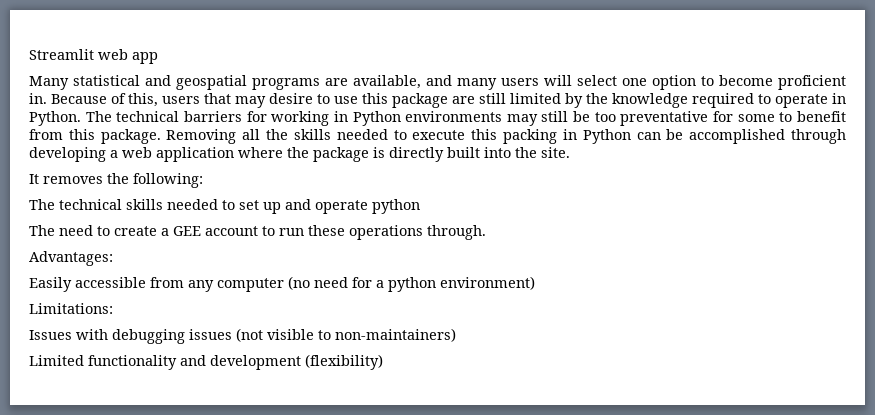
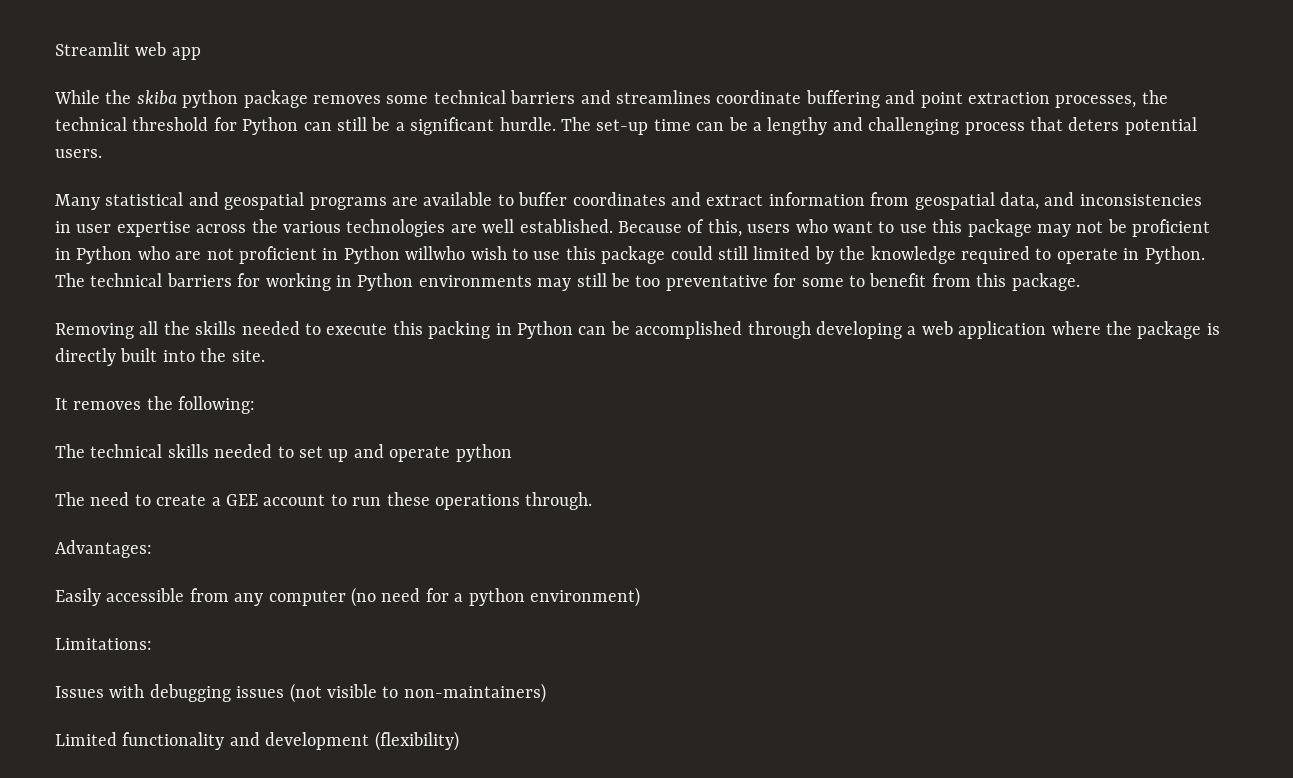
(158, 58) none -> [54,90,1168,108] [55,117,1197,135] [55,149,102,158] // While the skiba python package removes some technical barriers and streamlines coordinate buffering and point extraction processes, the technical threshold for Python can still be a significant hurdle. The set-up time can be a lengthy and challenging process that deters potential users.
[353,75,846,90] [29,93,47,104] available, and many users will select one option to become proficient in. -> [423,192,1202,210] [55,219,613,237] available to buffer coordinates and extract information from geospatial data, and inconsistencies in user expertise across the various technologies are well established.
[204,93,475,108] that may desire to use this package are -> [795,219,1211,237] [55,246,713,264] who want to use this package may not be proficient in Python who are not proficient in Python willwho wish to use this package could
(161, 136) none -> (1080, 282) //

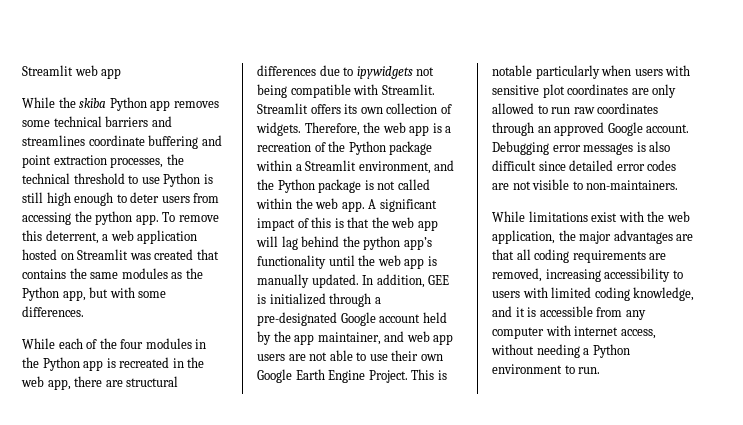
[182,90,308,108] python package -> [109,97,171,111] Python app
[213,117,1197,135] [55,149,102,158] [55,192,1202,210] [55,219,1211,237] [55,246,1205,264] [55,273,1080,291] [55,321,1220,339] [55,348,265,366] [55,396,256,414] [55,444,512,462] [55,492,593,510] [55,540,152,558] [55,587,640,607] [55,638,152,650] [55,683,546,703] [55,731,459,751] for Python can still be a significant hurdle. The set-up time can be a lengthy and challenging process that deters potential users. // Many statistical and geospatial programs are available to buffer coordinates and extract information from geospatial data, and inconsistencies in user expertise across the various technologies are well established. Because of this, users who want to use this package may not be proficient in Python who are not proficient in Python willwho wish to use this package could still limited by the knowledge required to operate in Python. The technical barriers for working in Python environments may still be too preventative for some to benefit from this package. // Removing all the skills needed to execute this packing in Python can be accomplished through developing a web application where the package is directly built into the site. // It removes the following: // The technical skills needed to set up and operate python // The need to create a GEE account to run these operations through. // Advantages: // Easily accessible from any computer (no need for a python environment) // Limitations: // Issues with debugging issues (not visible to non-maintainers) // Limited functionality and development (flexibility) -> [128,173,213,187] [22,192,220,206] [22,211,219,225] [22,230,198,244] [22,249,219,260] [22,268,203,279] [22,287,167,301] [22,306,84,317] [22,338,207,349] [22,357,205,371] [21,376,179,390] [257,65,435,79] [257,84,435,98] [257,103,452,114] [256,122,452,136] [257,141,433,155] [256,160,455,174] [257,179,430,193] [256,198,437,212] [257,217,438,231] [256,236,432,250] [257,255,437,269] [257,274,450,288] [257,293,381,307] [257,312,447,326] [257,331,454,345] [257,350,443,361] [257,369,447,383] [492,65,691,79] [492,84,677,98] [492,103,659,114] [492,122,690,136] [492,141,671,155] [492,160,677,171] [492,179,679,190] [492,211,690,222] [492,230,694,244] [492,249,667,263] [492,268,683,282] [492,287,695,301] [492,306,646,320] [492,325,656,339] [491,344,630,358] [492,364,601,374] to use Python is still high enough to deter users from accessing the python app. To remove this deterrent, a web application hosted on Streamlit was created that contains the same modules as the Python app, but with some differences. // While each of the four modules in the Python app is recreated in the web app, there are structural differences due to ipywidgets not being compatible with Streamlit. Streamlit offers its own collection of widgets. Therefore, the web app is a recreation of the Python package within a Streamlit environment, and the Python package is not called within the web app. A significant impact of this is that the web app will lag behind the python app’s functionality until the web app is manually updated. In addition, GEE is initialized through a pre-designated Google account held by the app maintainer, and web app users are not able to use their own Google Earth Engine Project. This is notable particularly when users with sensitive plot coordinates are only allowed to run raw coordinates through an approved Google account. Debugging error messages is also difficult since detailed error codes are not visible to non-maintainers. // While limitations exist with the web application, the major advantages are that all coding requirements are removed, increasing accessibility to users with limited coding knowledge, and it is accessible from any computer with internet access, without needing a Python environment to run.

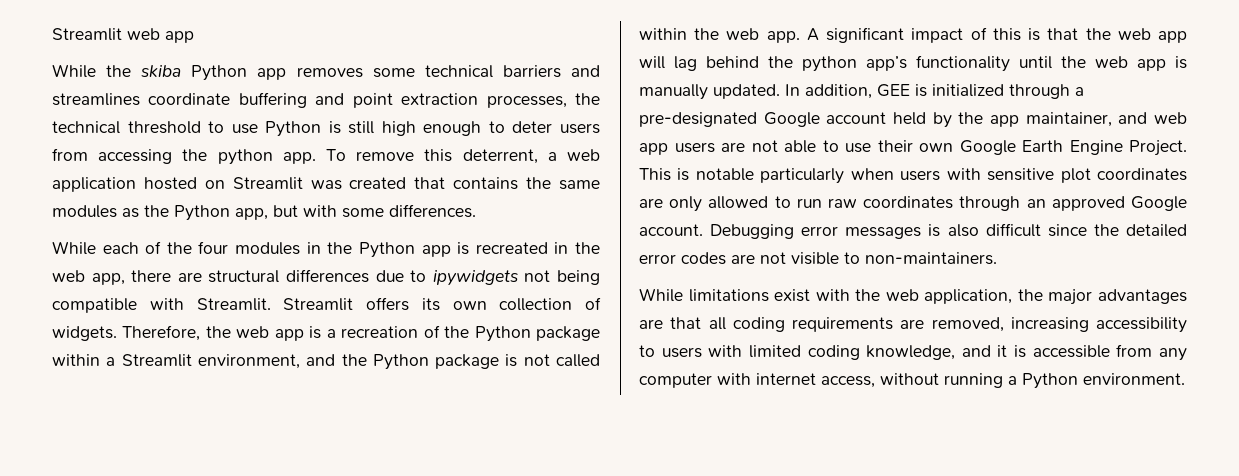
(566, 166) none -> [1093,224,1119,236] the
[536,344,580,358] needing -> [944,373,1003,388] running
[492,364,601,374] environment to run. -> [1083,373,1185,385] environment.

